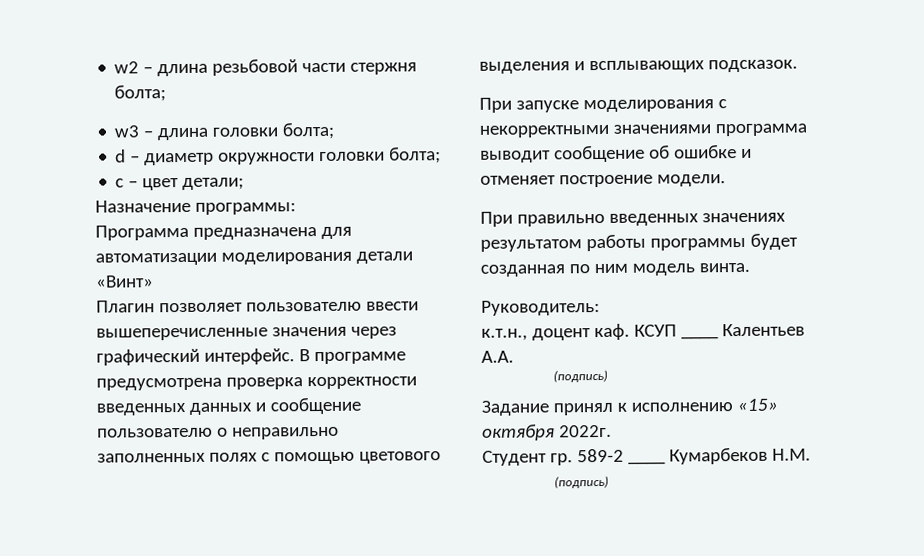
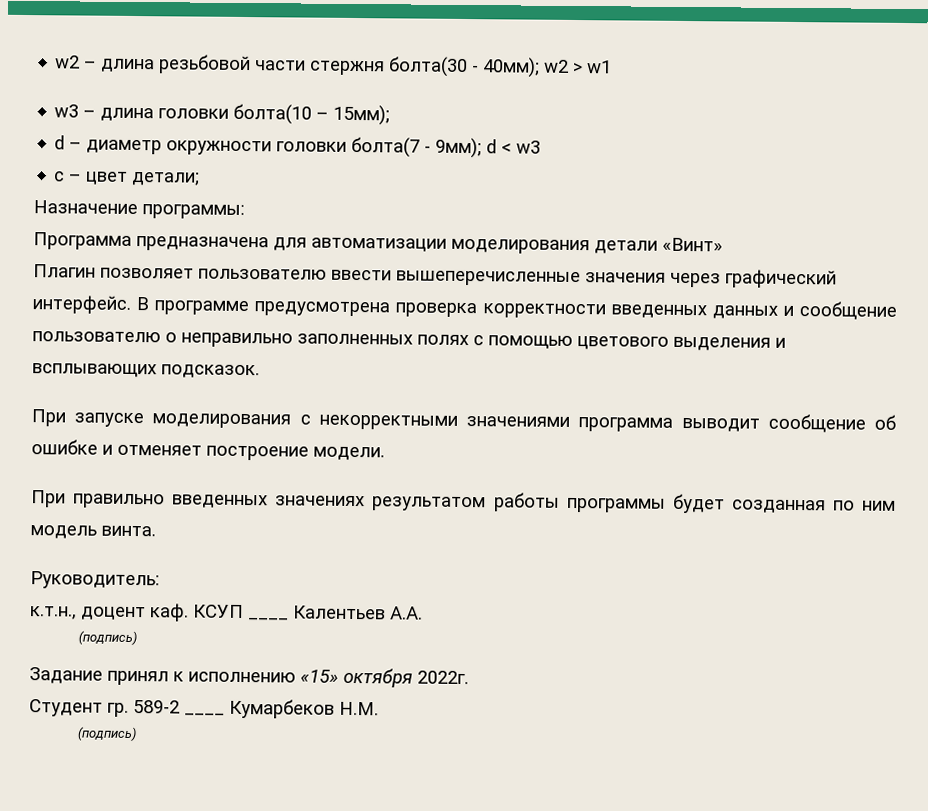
[114,85,167,102] болта; -> [388,56,613,78] болта(30 - 40мм); w2 > w1
[282,122,336,140] болта; -> [233,103,391,126] болта(10 – 15мм);
[389,147,442,164] болта; -> [351,136,542,159] болта(7 - 9мм); d < w3

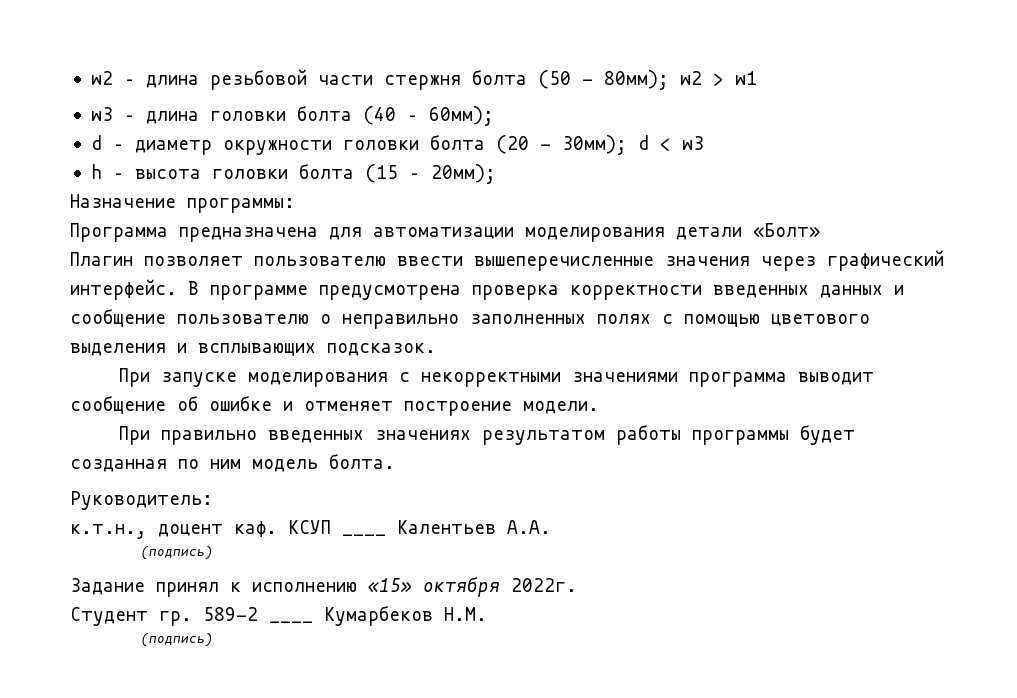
[388,56,541,78] болта(30 - 40мм); -> [471,70,669,90] болта (50 - 80мм);
[233,103,391,126] болта(10 – 15мм); -> [296,106,494,126] болта (40 – 60мм);
[351,136,483,159] болта(7 - 9мм); -> [429,135,627,155] болта (20 - 30мм);
[54,171,201,186] c – цвет детали; -> [90,164,496,184] h – высота головки болта (15 – 20мм);
[662,237,723,252] «Винт» -> [753,223,820,238] «Болт»
[101,525,156,537] винта. -> [329,454,395,470] болта.

